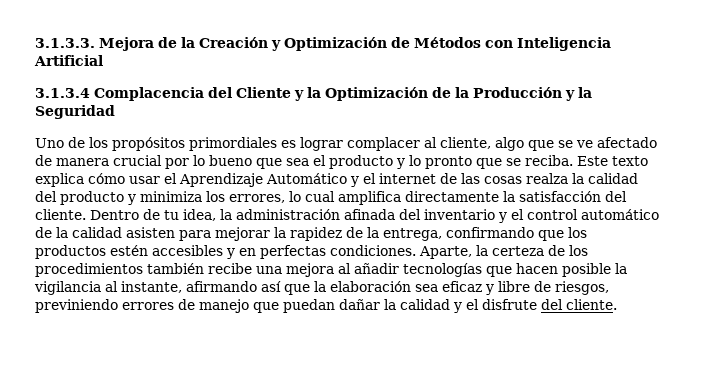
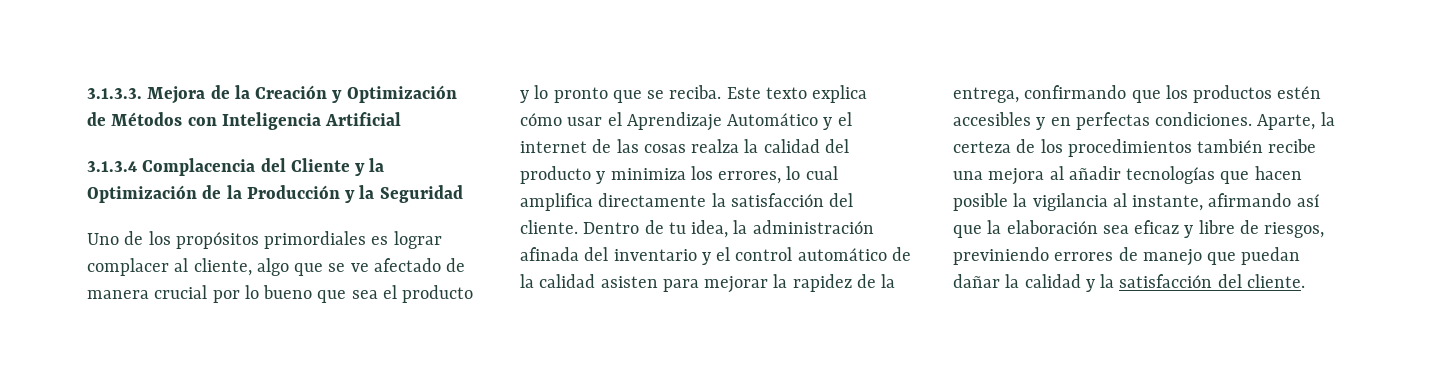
[466,299,537,310] el disfrute -> [1100,274,1213,288] la satisfacción

